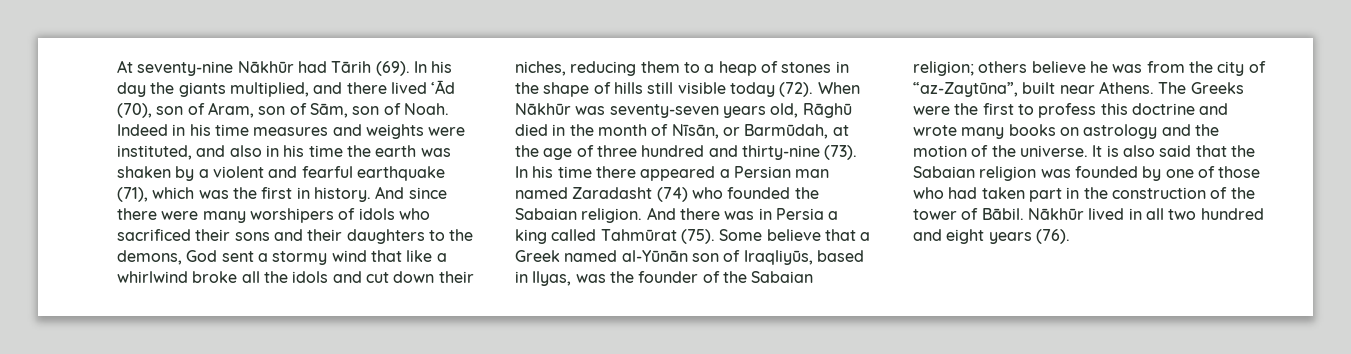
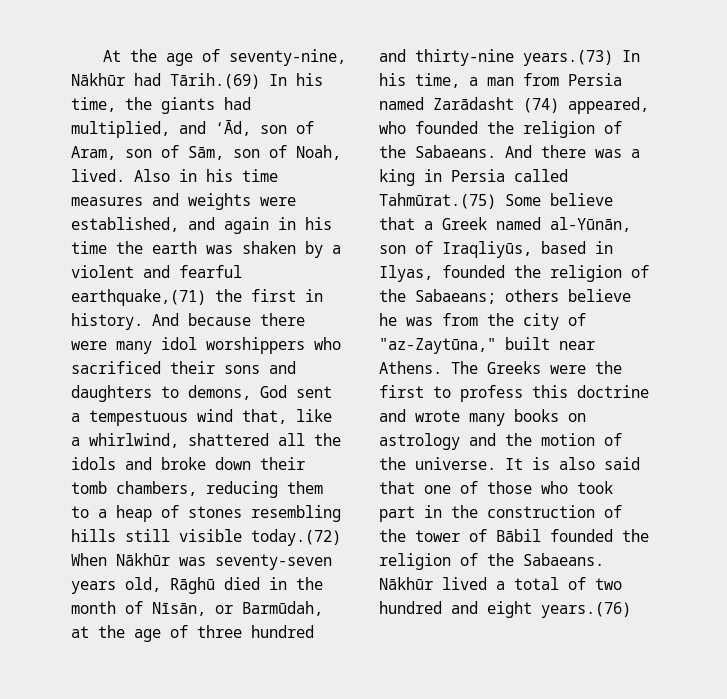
[137,61,453,76] [117,82,146,97] seventy-nine Nākhūr had Tārih (69). In his day -> [129,49,346,66] [71,73,323,89] [71,97,116,112] the age of seventy-nine, Nākhūr had Tārih.(69) In his time,
(226, 89) none -> [224,97,251,110] had
[346,80,456,94] [117,103,152,118] there lived ‘Ād (70), -> [215,120,251,136] ‘Ād,
[403,103,449,115] [117,124,168,136] Noah. Indeed -> [296,145,341,160] [71,169,170,182] Noah, lived. Also
[117,145,262,160] instituted, and also -> [71,217,269,234] established, and again
[356,166,445,181] [117,187,229,202] earthquake (71), which was -> [71,289,206,306] earthquake,(71)
[408,187,447,199] since -> [188,313,251,326] because
[249,208,395,223] worshipers of idols -> [161,337,305,354] idol worshippers
[307,229,343,241] their -> (296, 367) none
[449,229,474,241] the -> (179, 392) none
[272,250,447,265] [117,271,238,283] stormy wind that like a whirlwind broke -> [89,409,332,426] [71,433,269,448] tempestuous wind that, like a whirlwind, shattered
[365,272,389,283] cut -> [161,457,206,470] broke
[515,61,566,76] niches, -> [71,481,197,496] tomb chambers,
[835,61,849,73] [515,82,611,97] in the shape of -> [251,505,341,522] resembling
[729,82,814,97] today (72). -> [251,529,341,546] today.(72)
[824,145,858,160] [515,166,830,181] [515,187,819,202] [515,207,839,223] [515,229,715,244] (73). In his time there appeared a Persian man named Zaradasht (74) who founded the Sabaian religion. And there was in Persia a king called Tahmūrat (75). -> [523,50,640,66] [379,73,622,88] [379,97,649,114] [379,121,622,138] [379,145,640,158] [379,169,568,186] [379,193,496,209] years.(73) In his time, a man from Persia named Zarādasht (74) appeared, who founded the religion of the Sabaeans. And there was a king in Persia called Tahmūrat.(75)
[621,250,688,262] al-Yūnān -> [550,217,631,232] al-Yūnān,
[575,271,814,283] [913,61,974,76] was the founder of the Sabaian religion; -> [442,265,649,282] [379,289,496,304] founded the religion of the Sabaeans;
[913,82,1018,97] “az-Zaytūna”, -> [379,338,496,354] "az-Zaytūna,"
[1230,145,1255,157] [913,166,1162,181] the Sabaian religion was founded by -> (415, 487) none
[948,187,1025,199] had taken -> [577,481,613,494] took
[981,208,1164,220] Bābil. Nākhūr lived in all -> [496,529,649,542] [379,553,604,570] [379,577,586,590] Bābil founded the religion of the Sabaeans. Nākhūr lived a total of
[988,229,1070,244] years (76). -> [541,602,631,618] years.(76)

